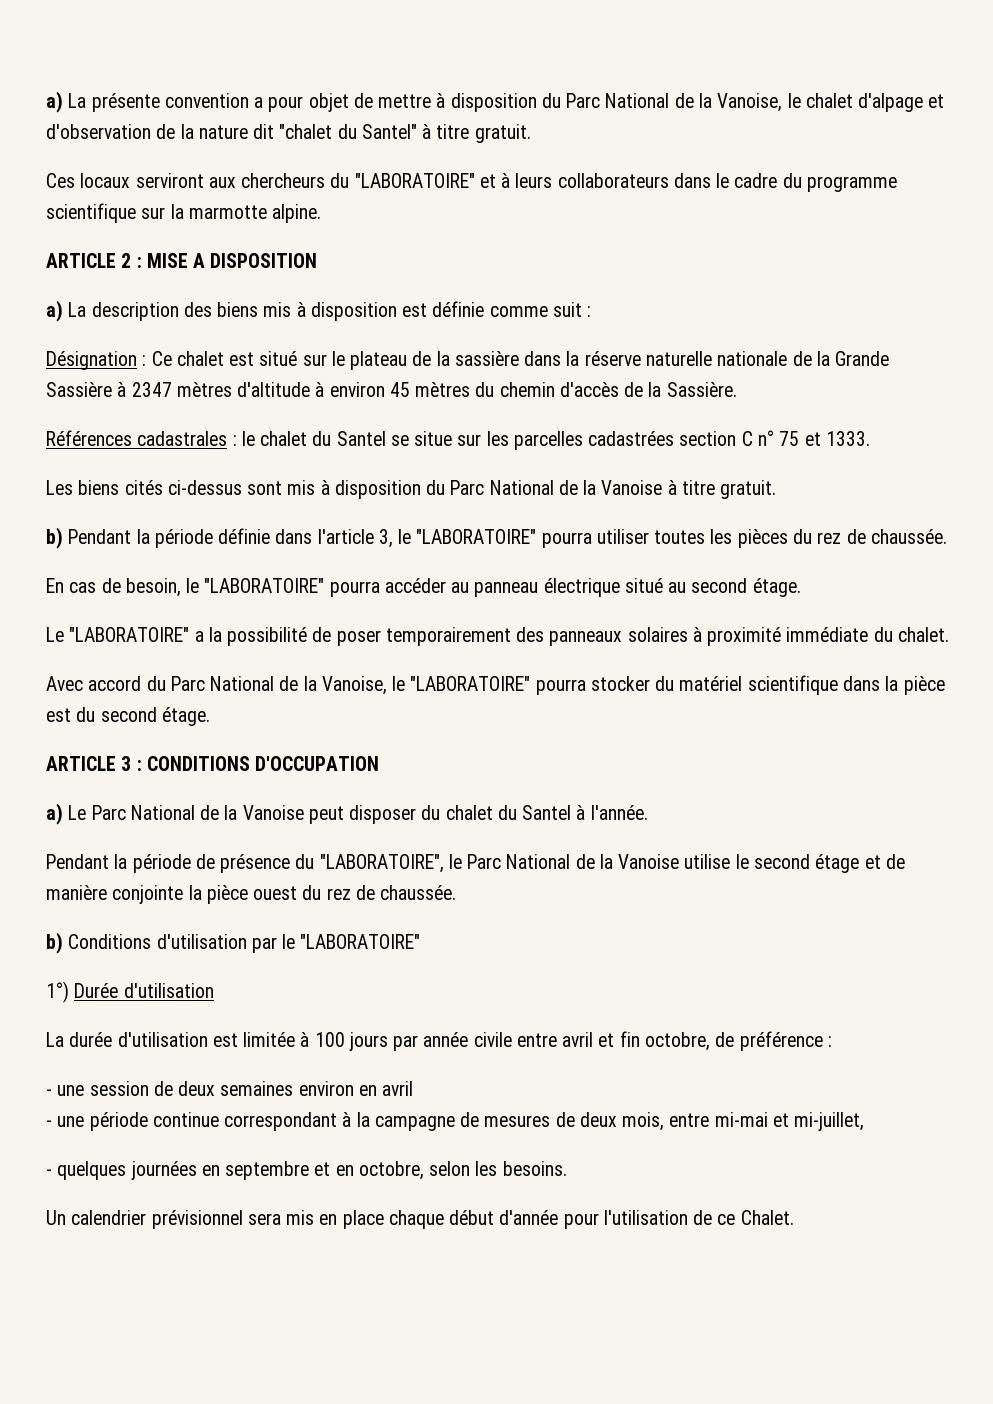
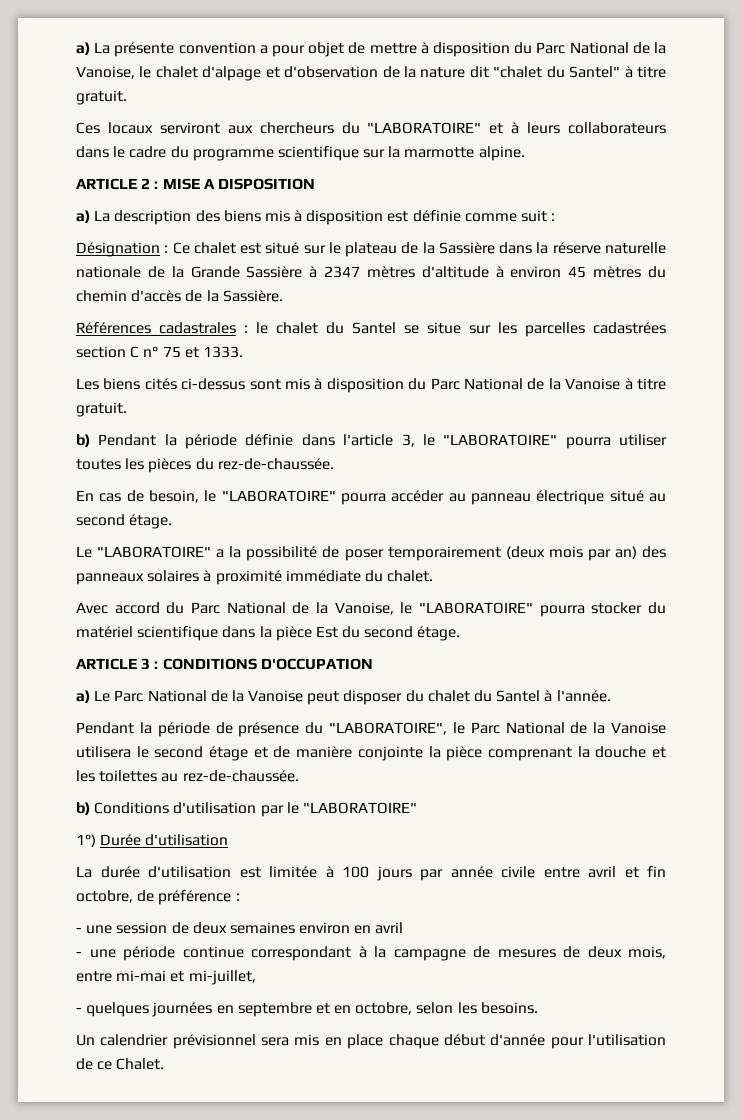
[454,351,519,366] sassière -> [438,242,495,254] Sassière
[817,529,947,544] rez de chaussée. -> [217,458,334,470] rez-de-chaussée.
(511, 636) none -> [505,546,637,561] (deux mois par an)
[46,708,71,722] est -> [315,626,338,638] Est
[684,854,731,869] utilise -> [76,746,131,758] utilisera
[253,885,457,900] ouest du rez de chaussée. -> [487,746,666,761] [76,770,299,782] comprenant la douche et les toilettes au rez-de-chaussée.

